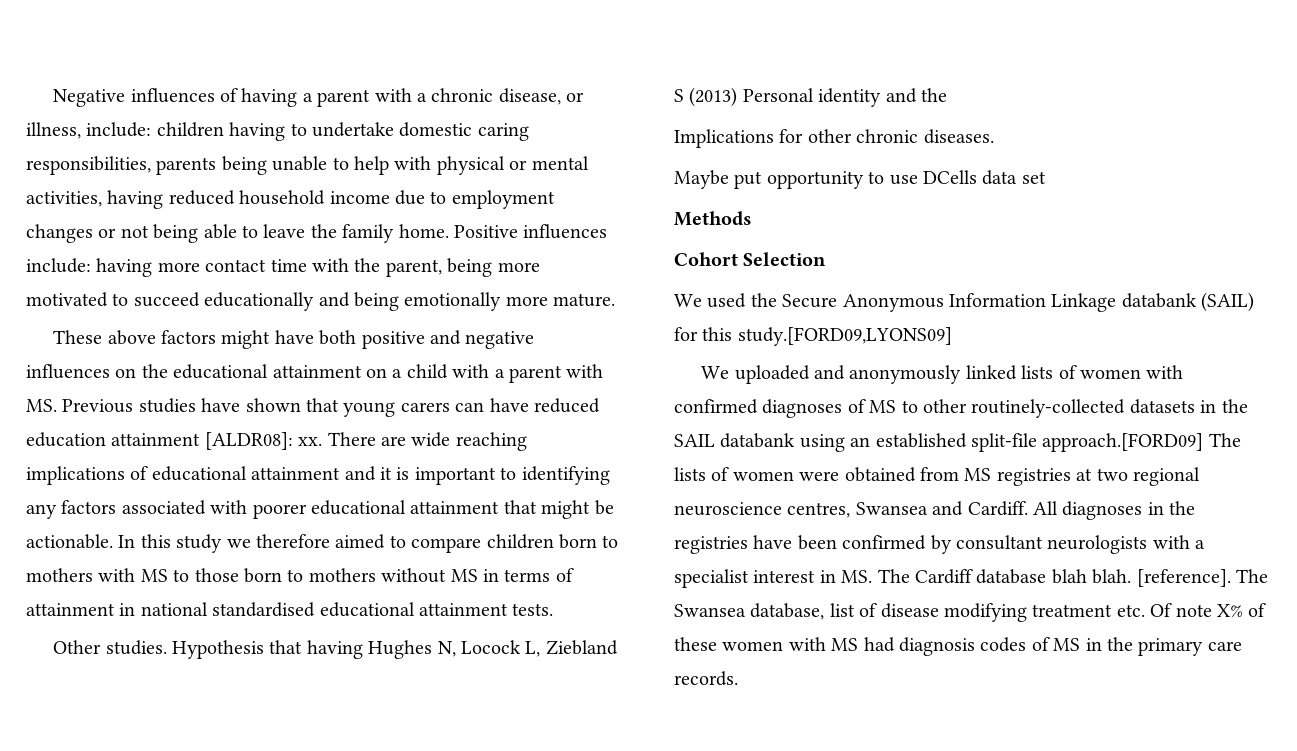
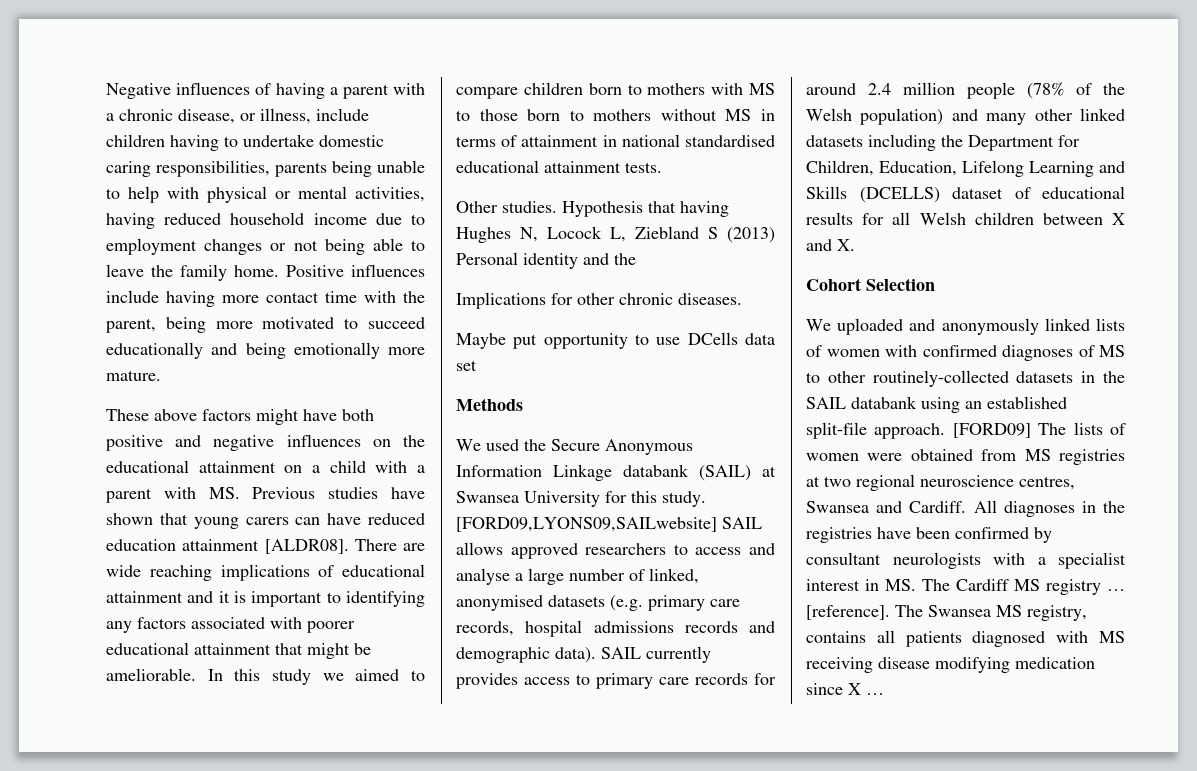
[86,122,152,137] include: -> [316,108,369,121] include
[26,258,91,273] include: -> [106,290,159,303] include
[204,432,323,450] [ALDR08]: xx. -> [264,539,349,554] [ALDR08].
[26,534,113,549] actionable. -> [106,668,196,681] ameliorable.
[256,534,330,548] therefore -> (344, 677) none
[674,252,827,266] // Cohort Selection -> (523, 404) none
[674,327,952,346] for this study.[FORD09,LYONS09] -> [762,466,776,477] [456,491,706,507] [456,517,762,532] [456,542,775,559] [456,568,699,585] [456,595,740,611] [456,620,775,637] [456,646,711,663] [456,673,776,689] [806,82,1125,99] [806,108,1125,125] [806,134,1080,151] [806,160,1125,177] [806,186,1125,203] [806,212,1125,225] [806,239,855,251] [806,278,935,291] at Swansea University for this study. [FORD09,LYONS09,SAILwebsite] SAIL allows approved researchers to access and analyse a large number of linked, anonymised datasets (e.g. primary care records, hospital admissions records and demographic data). SAIL currently provides access to primary care records for around 2.4 million people (78% of the Welsh population) and many other linked datasets including the Department for Children, Education, Lifelong Learning and Skills (DCELLS) dataset of educational results for all Welsh children between X and X. // Cohort Selection
[1042,433,1204,452] approach.[FORD09] -> [874,423,1031,439] approach. [FORD09]
[976,569,1268,587] [674,603,1267,622] [674,637,1242,656] [674,671,738,686] database blah blah. [reference]. The Swansea database, list of disease modifying treatment etc. Of note X% of these women with MS had diagnosis codes of MS in the primary care records. -> [1014,579,1125,595] [806,605,1087,621] [806,630,1125,647] [806,657,1095,673] [806,683,884,695] MS registry … [reference]. The Swansea MS registry, contains all patients diagnosed with MS receiving disease modifying medication since X …

